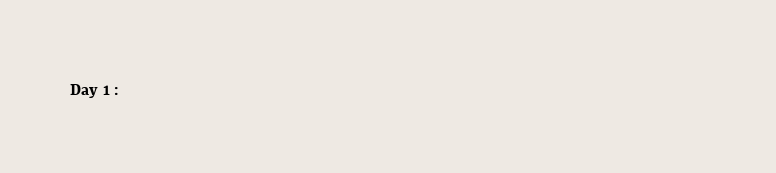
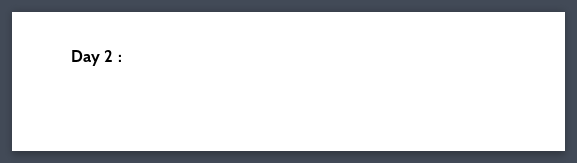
[102,85,110,95] 1 -> [104,50,114,62] 2

